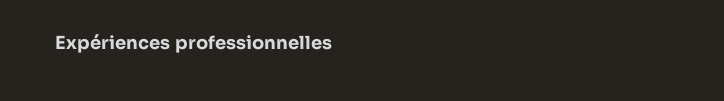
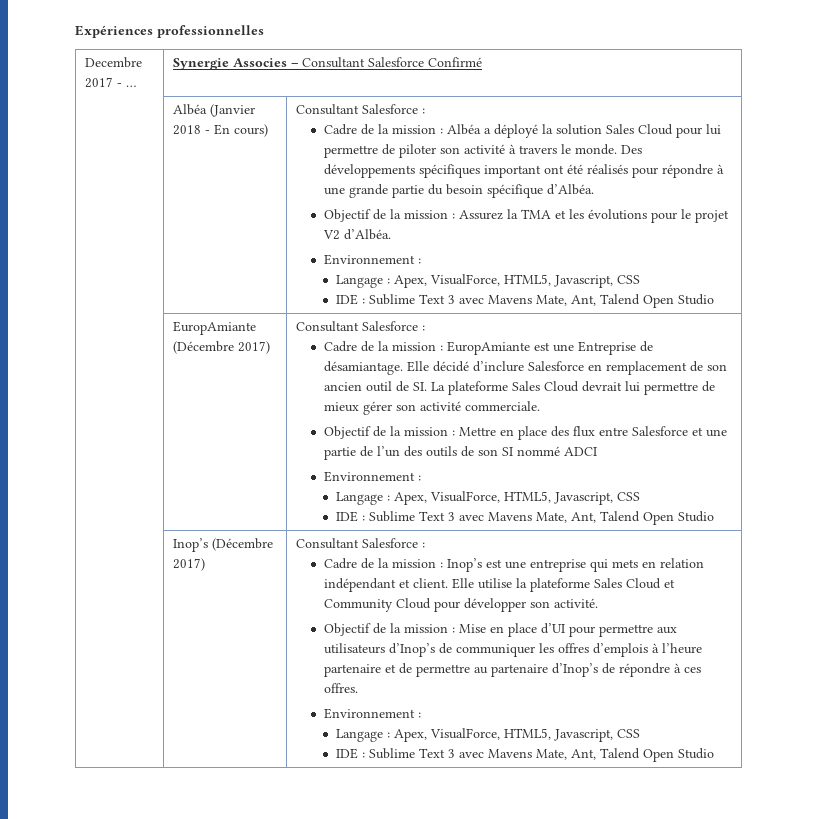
(332, 44) none -> [85,57,143,68] [85,77,137,88] [173,57,483,70] [173,104,256,117] [173,124,269,137] [296,104,426,115] [323,124,721,138] [323,144,642,158] [323,164,724,178] [323,184,594,198] [323,209,729,223] [322,229,391,240] [323,254,421,265] [335,274,640,288] [335,294,714,308] [173,321,257,335] [173,341,271,354] [296,321,426,332] [323,341,653,355] [323,361,727,375] [323,381,715,395] [323,401,540,415] [323,426,727,440] [323,446,597,460] [323,471,421,482] [335,491,640,505] [335,511,714,525] [173,538,274,552] [173,558,206,571] [296,538,426,549] [323,558,704,572] [323,578,675,592] [323,598,598,612] [323,623,677,637] [323,643,702,657] [323,663,701,677] [323,683,358,693] [323,708,421,719] [335,728,640,742] [335,748,714,762] // Decembre 2017 - … | Synergie Associes – Consultant Salesforce Confirmé // | Albéa (Janvier 2018 - En cours) | Consultant Salesforce : // Cadre de la mission : Albéa a déployé la solution Sales Cloud pour lui permettre de piloter son activité à travers le monde. Des développements spécifiques important ont été réalisés pour répondre à une grande partie du besoin spécifique d’Albéa. // Objectif de la mission : Assurez la TMA et les évolutions pour le projet V2 d’Albéa. // Environnement : // Langage : Apex, VisualForce, HTML5, Javascript, CSS // IDE : Sublime Text 3 avec Mavens Mate, Ant, Talend Open Studio // | EuropAmiante (Décembre 2017) | Consultant Salesforce : // Cadre de la mission : EuropAmiante est une Entreprise de désamiantage. Elle décidé d’inclure Salesforce en remplacement de son ancien outil de SI. La plateforme Sales Cloud devrait lui permettre de mieux gérer son activité commerciale. // Objectif de la mission : Mettre en place des flux entre Salesforce et une partie de l’un des outils de son SI nommé ADCI // Environnement : // Langage : Apex, VisualForce, HTML5, Javascript, CSS // IDE : Sublime Text 3 avec Mavens Mate, Ant, Talend Open Studio // | Inop’s (Décembre 2017) | Consultant Salesforce : // Cadre de la mission : Inop’s est une entreprise qui mets en relation indépendant et client. Elle utilise la plateforme Sales Cloud et Community Cloud pour développer son activité. // Objectif de la mission : Mise en place d’UI pour permettre aux utilisateurs d’Inop’s de communiquer les offres d’emplois à l’heure partenaire et de permettre au partenaire d’Inop’s de répondre à ces offres. // Environnement : // Langage : Apex, VisualForce, HTML5, Javascript, CSS // IDE : Sublime Text 3 avec Mavens Mate, Ant, Talend Open Studio

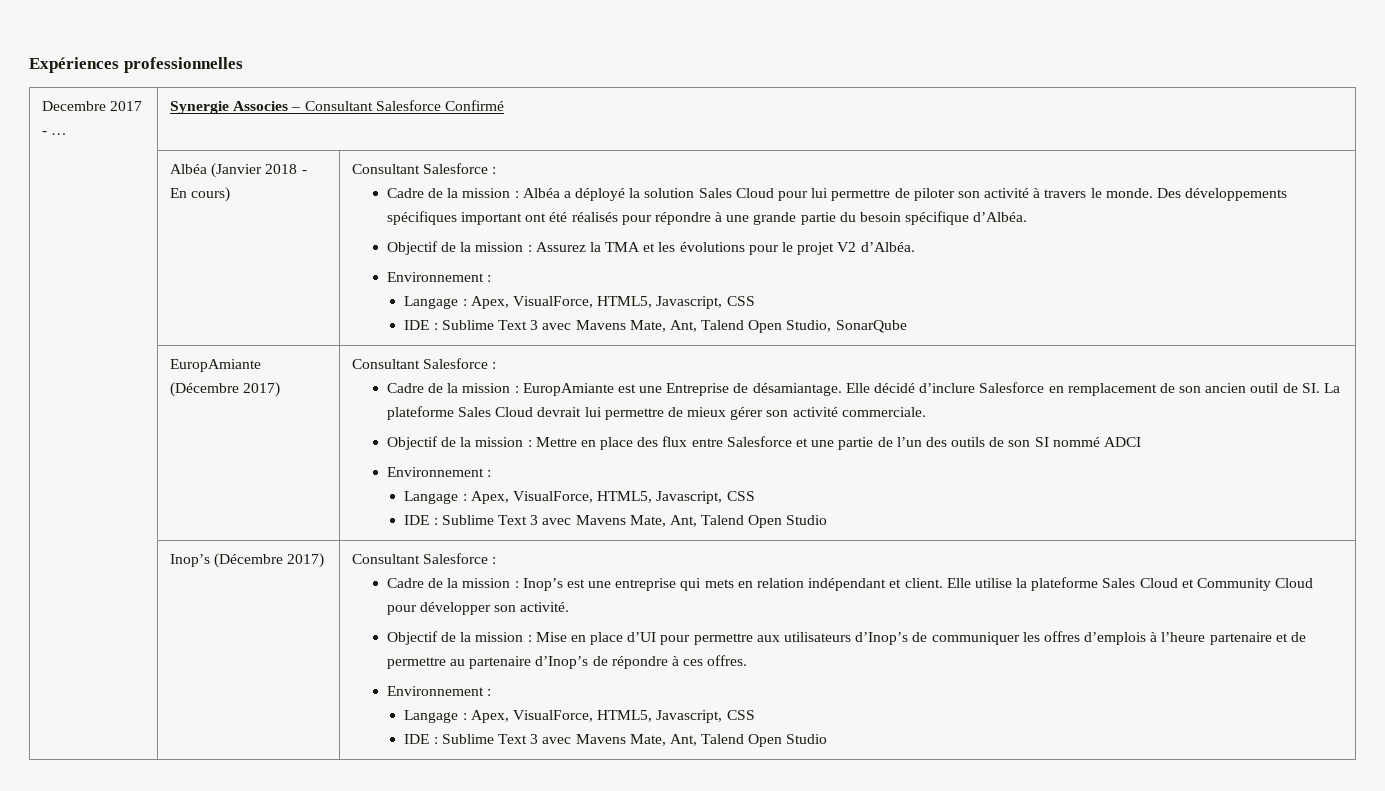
[677,294,714,305] Studio -> [786,320,907,333] Studio, SonarQube

